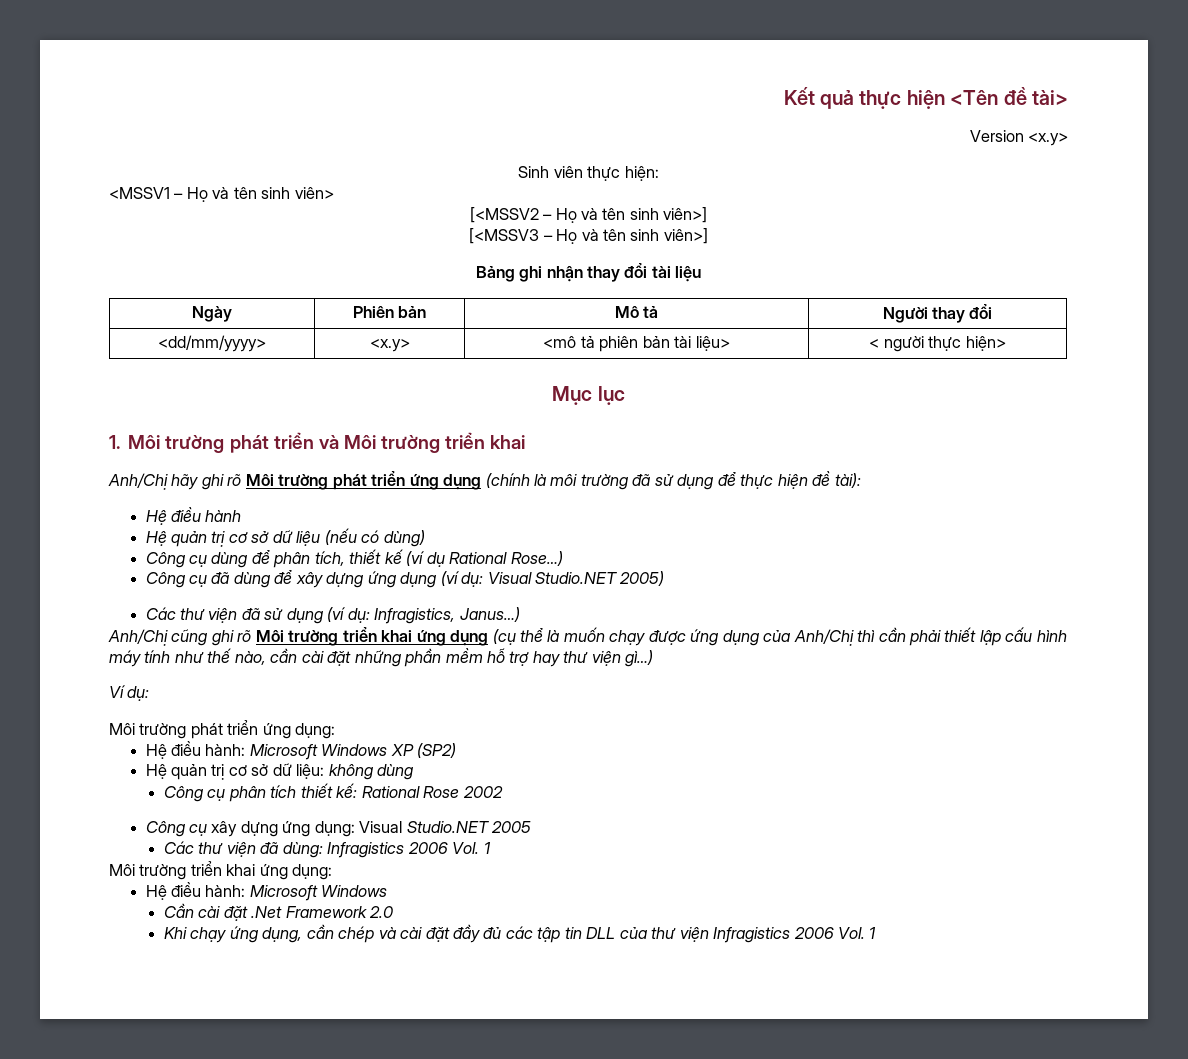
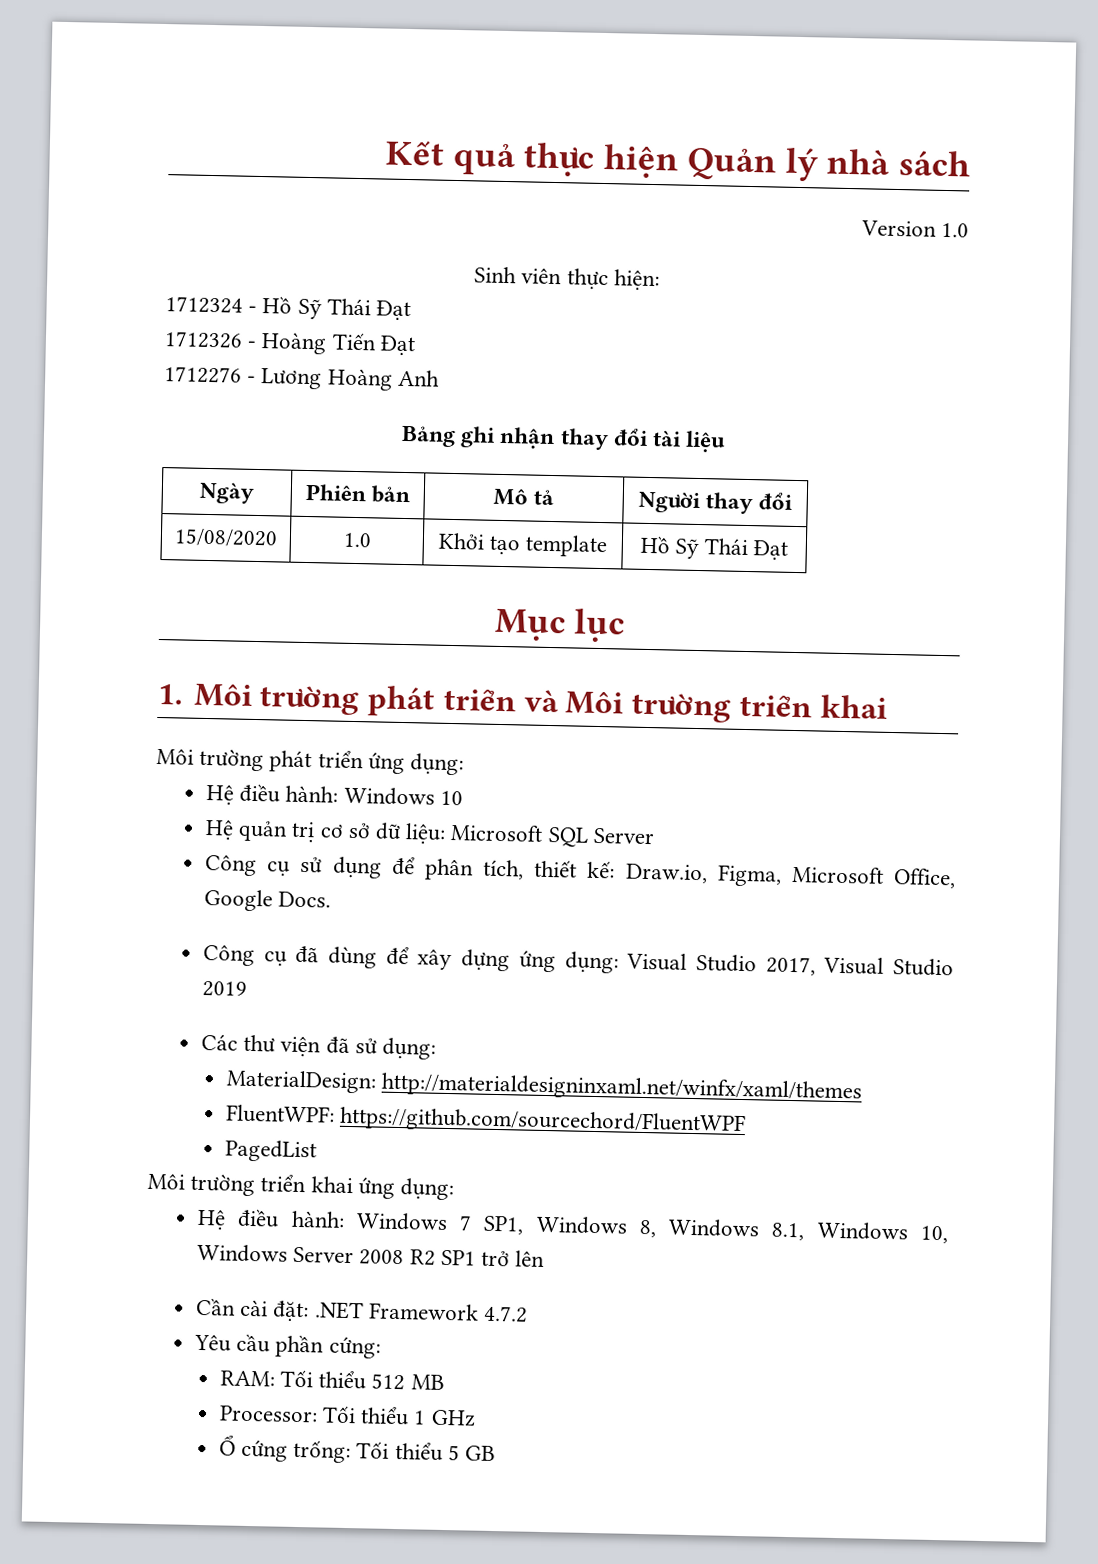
[950,87,1068,105] <Tên đề tài> -> [686,147,971,182] Quản lý nhà sách
[1028,133,1068,146] <x.y> -> [941,222,969,238] 1.0
[109,187,334,202] [469,207,708,223] [469,228,708,244] <MSSV1 – Họ và tên sinh viên> // [<MSSV2 – Họ và tên sinh viên>] // [<MSSV3 – Họ và tên sinh viên>] -> [165,296,412,322] [164,331,416,357] [164,366,440,391] 1712324 - Hồ Sỹ Thái Đạt // 1712326 - Hoàng Tiến Đạt // 1712276 - Lương Hoàng Anh
[158,335,266,352] [369,339,410,352] [543,336,730,352] [869,336,1006,352] <dd/mm/yyyy> | <x.y> | <mô tả phiên bản tài liệu> | < người thực hiện> -> [174,528,278,548] [342,532,372,548] [437,532,609,558] [639,535,789,561] 15/08/2020 | 1.0 | Khởi tạo template | Hồ Sỹ Thái Đạt
[108,471,861,490] [145,507,242,525] [145,528,425,547] [145,549,563,568] [145,570,665,588] [145,607,520,624] [108,627,1067,646] [109,648,654,667] [109,685,150,701] // Anh/Chị hãy ghi rõ Môi trường phát triển ứng dụng (chính là môi trường đã sử dụng để thực hiện đề tài): // Hệ điều hành // Hệ quản trị cơ sở dữ liệu (nếu có dùng) // Công cụ dùng để phân tích, thiết kế (ví dụ Rational Rose…) // Công cụ đã dùng để xây dựng ứng dụng (ví dụ: Visual Studio.NET 2005) // Các thư viện đã sử dụng (ví dụ: Infragistics, Janus…) // Anh/Chị cũng ghi rõ Môi trường triển khai ứng dụng (cụ thể là muốn chạy được ứng dụng của Anh/Chị thì cần phải thiết lập cấu hình máy tính như thế nào, cần cài đặt những phần mềm hỗ trợ hay thư viện gì…) // Ví dụ: -> (888, 706) none
[249,743,457,760] Microsoft Windows XP (SP2) -> [343,786,463,806] Windows 10
[328,764,414,780] [163,783,503,802] [145,821,207,837] không dùng // Công cụ phân tích thiết kế: Rational Rose 2002 // Công cụ -> [450,824,655,848] [205,854,957,889] [204,888,332,912] [203,943,409,969] Microsoft SQL Server // Công cụ sử dụng để phân tích, thiết kế: Draw.io, Figma, Microsoft Office, Google Docs. // Công cụ đã dùng để
[406,821,532,833] [163,841,491,858] Studio.NET 2005 // Các thư viện đã dùng: Infragistics 2006 Vol. 1 -> [695,954,954,977] [202,980,248,997] [201,1033,437,1060] [225,1069,862,1104] [225,1104,746,1137] [224,1139,317,1163] Studio 2017, Visual Studio 2019 // Các thư viện đã sử dụng: // MaterialDesign: http://materialdesigninxaml.net/winfx/xaml/themes // FluentWPF: https://github.com/sourcechord/FluentWPF // PagedList
[249,885,388,901] [163,903,395,921] [163,924,877,943] Microsoft Windows // Cần cài đặt .Net Framework 2.0 // Khi chạy ứng dụng, cần chép và cài đặt đầy đủ các tập tin DLL của thư viện Infragistics 2006 Vol. 1 -> [355,1212,949,1244] [197,1243,546,1268] [196,1297,529,1323] [194,1333,381,1359] [219,1369,445,1391] [218,1405,476,1427] [218,1435,497,1464] Windows 7 SP1, Windows 8, Windows 8.1, Windows 10, Windows Server 2008 R2 SP1 trở lên // Cần cài đặt: .NET Framework 4.7.2 // Yêu cầu phần cứng: // RAM: Tối thiểu 512 MB // Processor: Tối thiểu 1 GHz // Ổ cứng trống: Tối thiểu 5 GB

